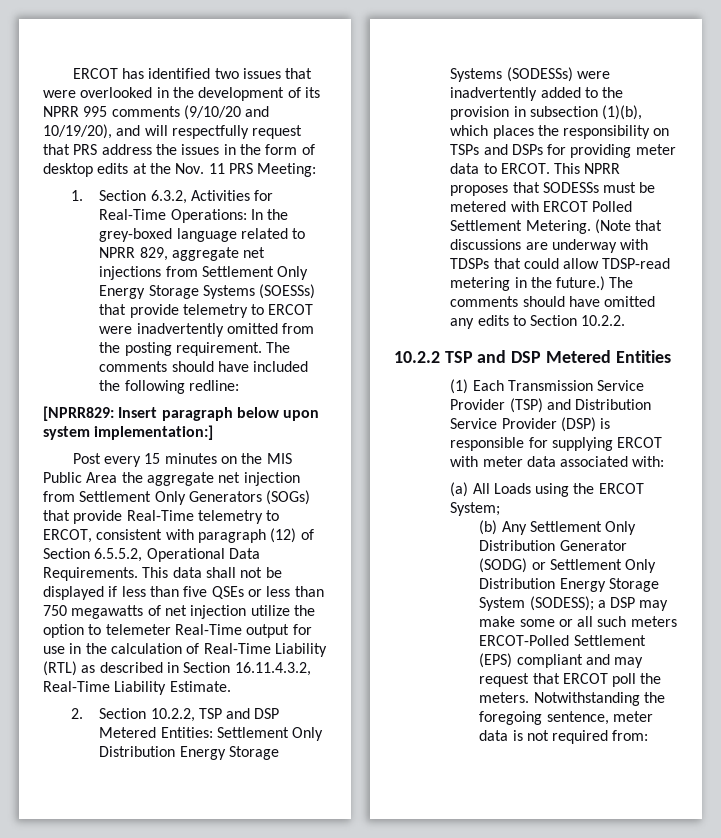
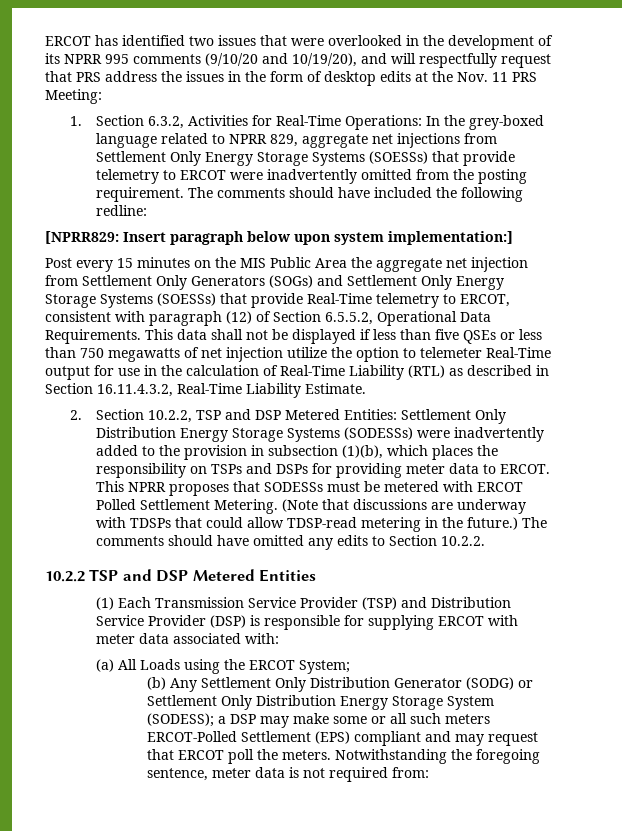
(311, 497) none -> [317,275,504,290] [45,293,216,308] and Settlement Only Energy Storage Systems (SOESSs)

